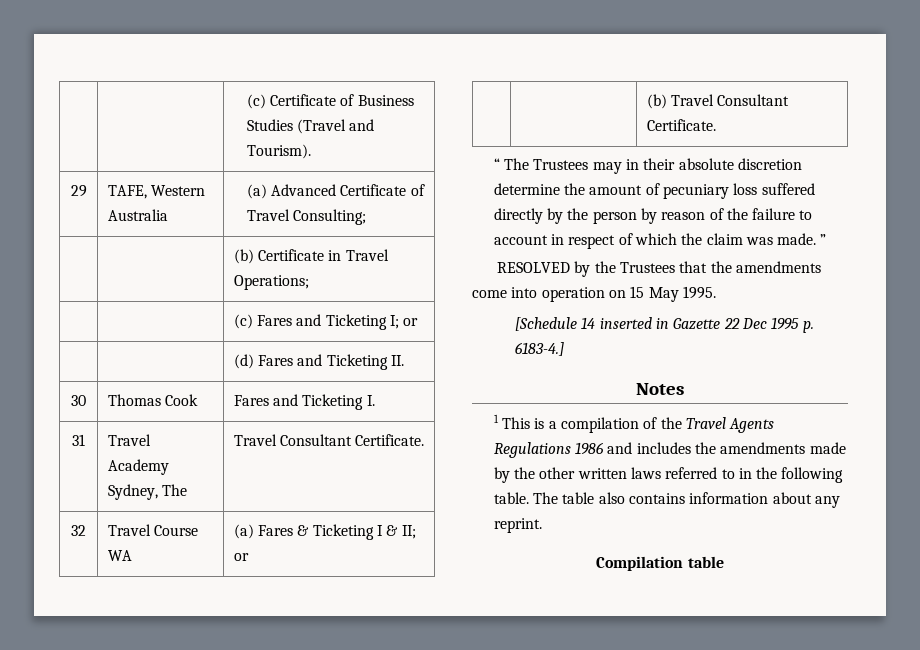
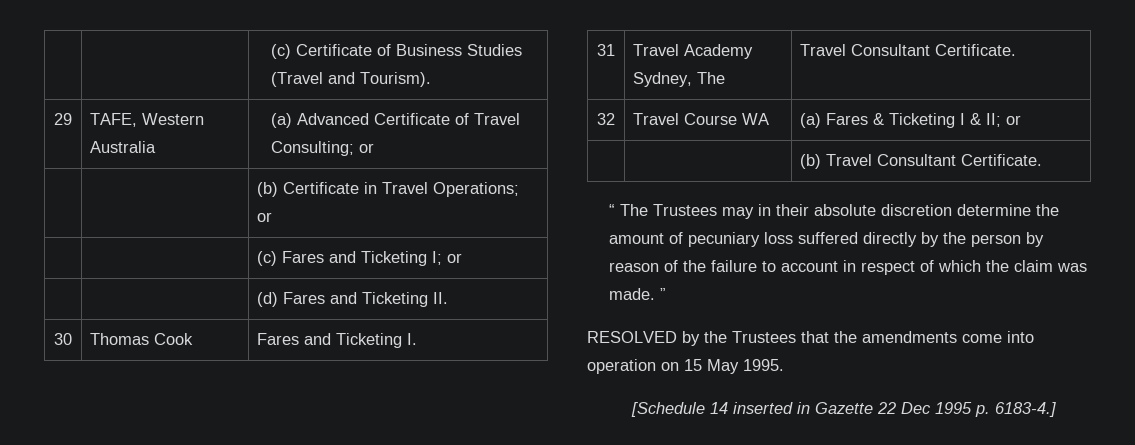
(366, 217) none -> [358,143,374,153] or
(309, 282) none -> [257,212,273,222] or
[636,383,684,395] [493,414,775,433] [493,442,846,458] [493,467,844,483] [493,492,840,508] [493,518,542,533] [596,556,724,571] // Notes // 1 This is a compilation of the Travel Agents Regulations 1986 and includes the amendments made by the other written laws referred to in the following table. The table also contains information about any reprint. // Compilation table -> (1056, 409) none

